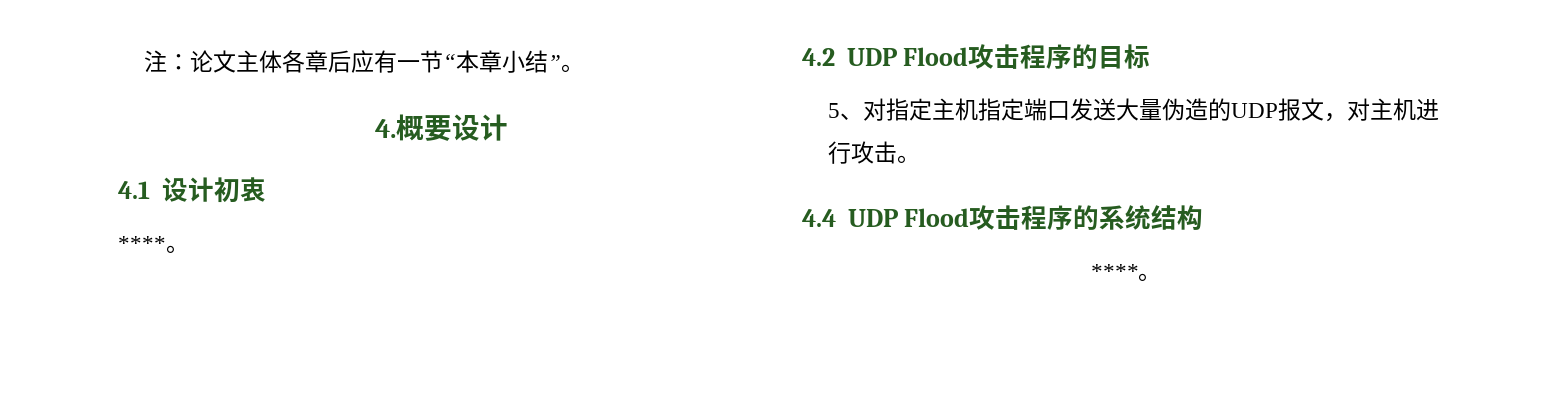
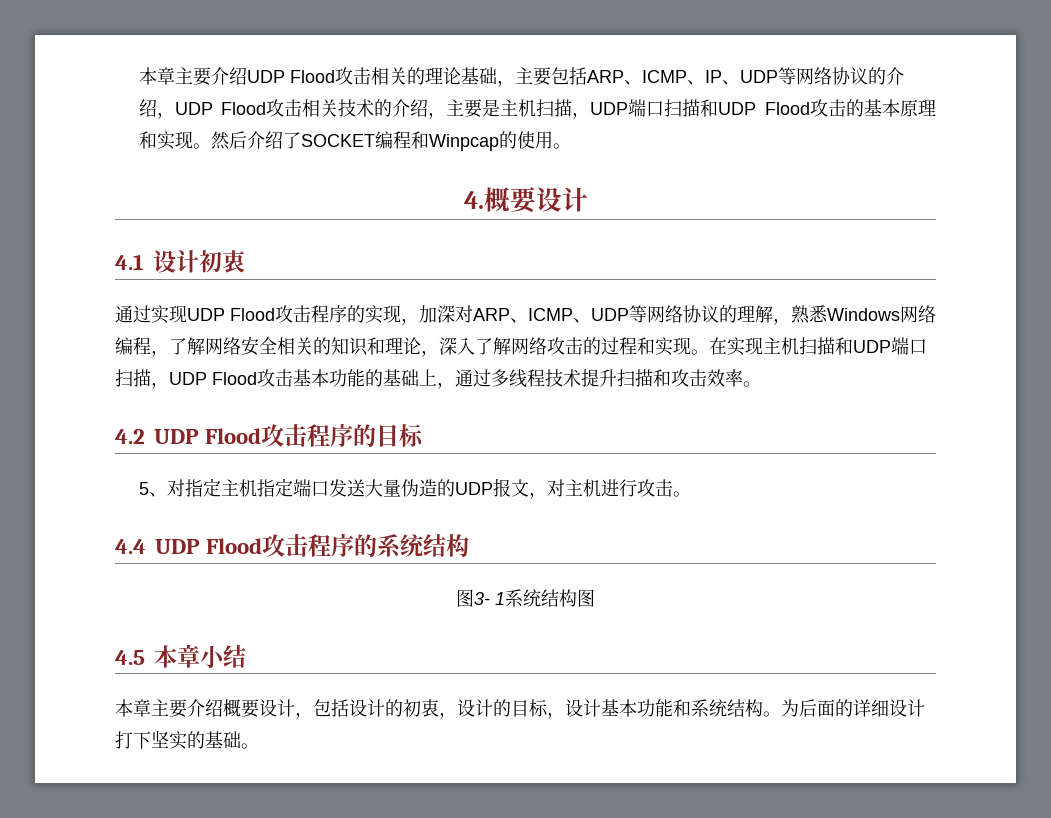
[143,50,561,73] 注：论文主体各章后应有一节“本章小结” -> [138,67,904,87] [138,99,936,119] [138,131,553,151] 本章主要介绍UDP Flood攻击相关的理论基础，主要包括ARP、ICMP、IP、UDP等网络协议的介绍，UDP Flood攻击相关技术的介绍，主要是主机扫描，UDP端口扫描和UDP Flood攻击的基本原理和实现。然后介绍了SOCKET编程和Winpcap的使用
[118,236,166,251] **** -> [115,305,936,325] [115,336,927,357] [115,369,743,389] 通过实现UDP Flood攻击程序的实现，加深对ARP、ICMP、UDP等网络协议的理解，熟悉Windows网络编程，了解网络安全相关的知识和理论，深入了解网络攻击的过程和实现。在实现主机扫描和UDP端口扫描，UDP Flood攻击基本功能的基础上，通过多线程技术提升扫描和攻击效率
[1089,264,1138,279] **** -> [456,589,595,607] [115,644,246,668] [115,699,925,719] [115,730,241,750] 图3- 1系统结构图 // 4.5本章小结 // 本章主要介绍概要设计，包括设计的初衷，设计的目标，设计基本功能和系统结构。为后面的详细设计打下坚实的基础

